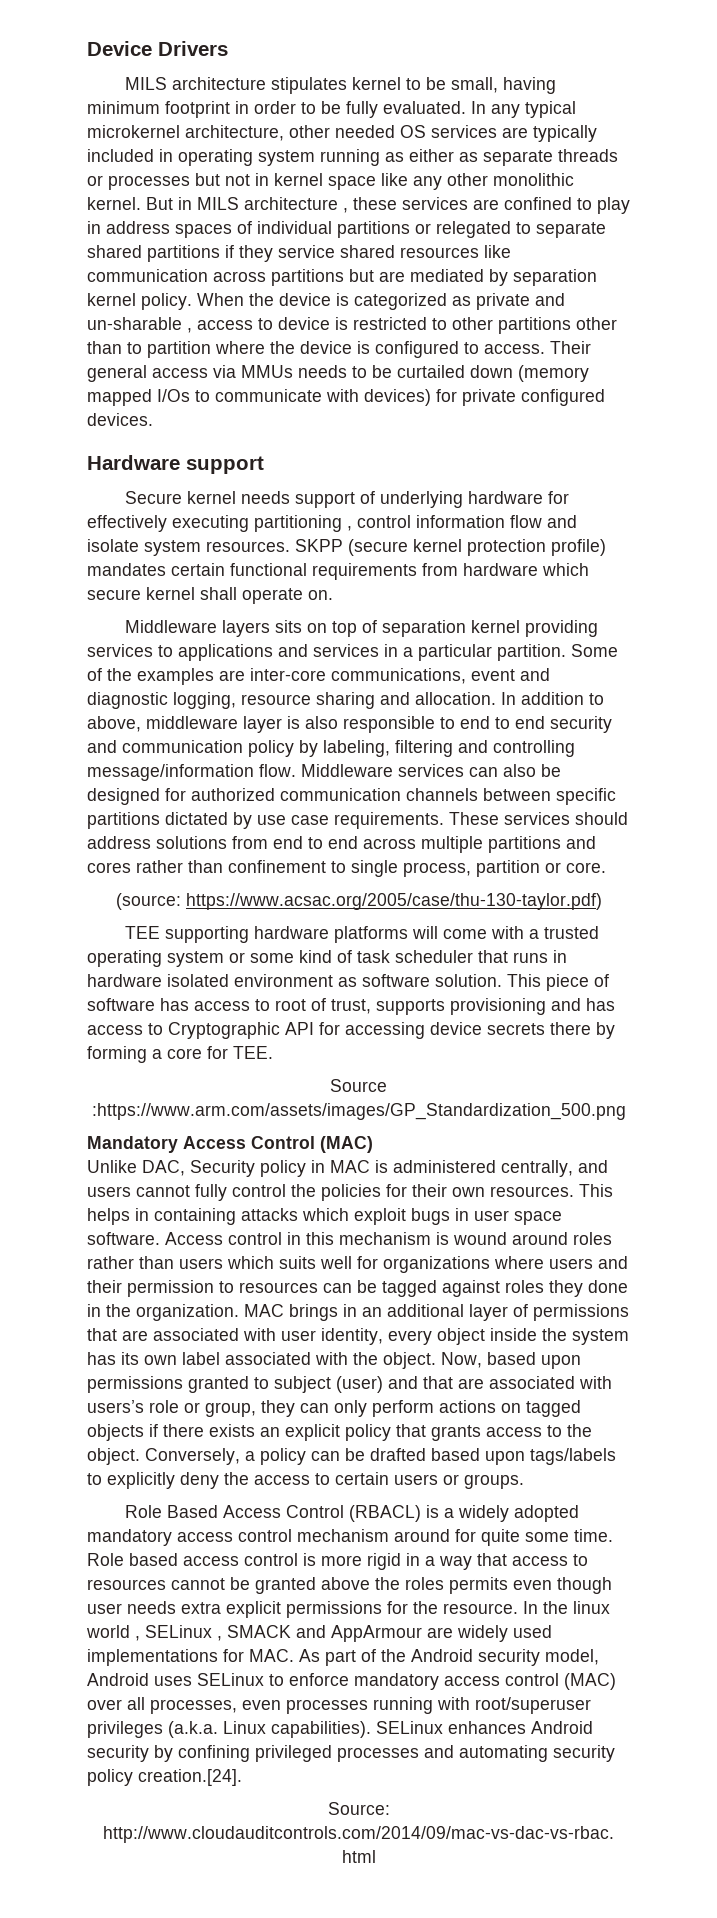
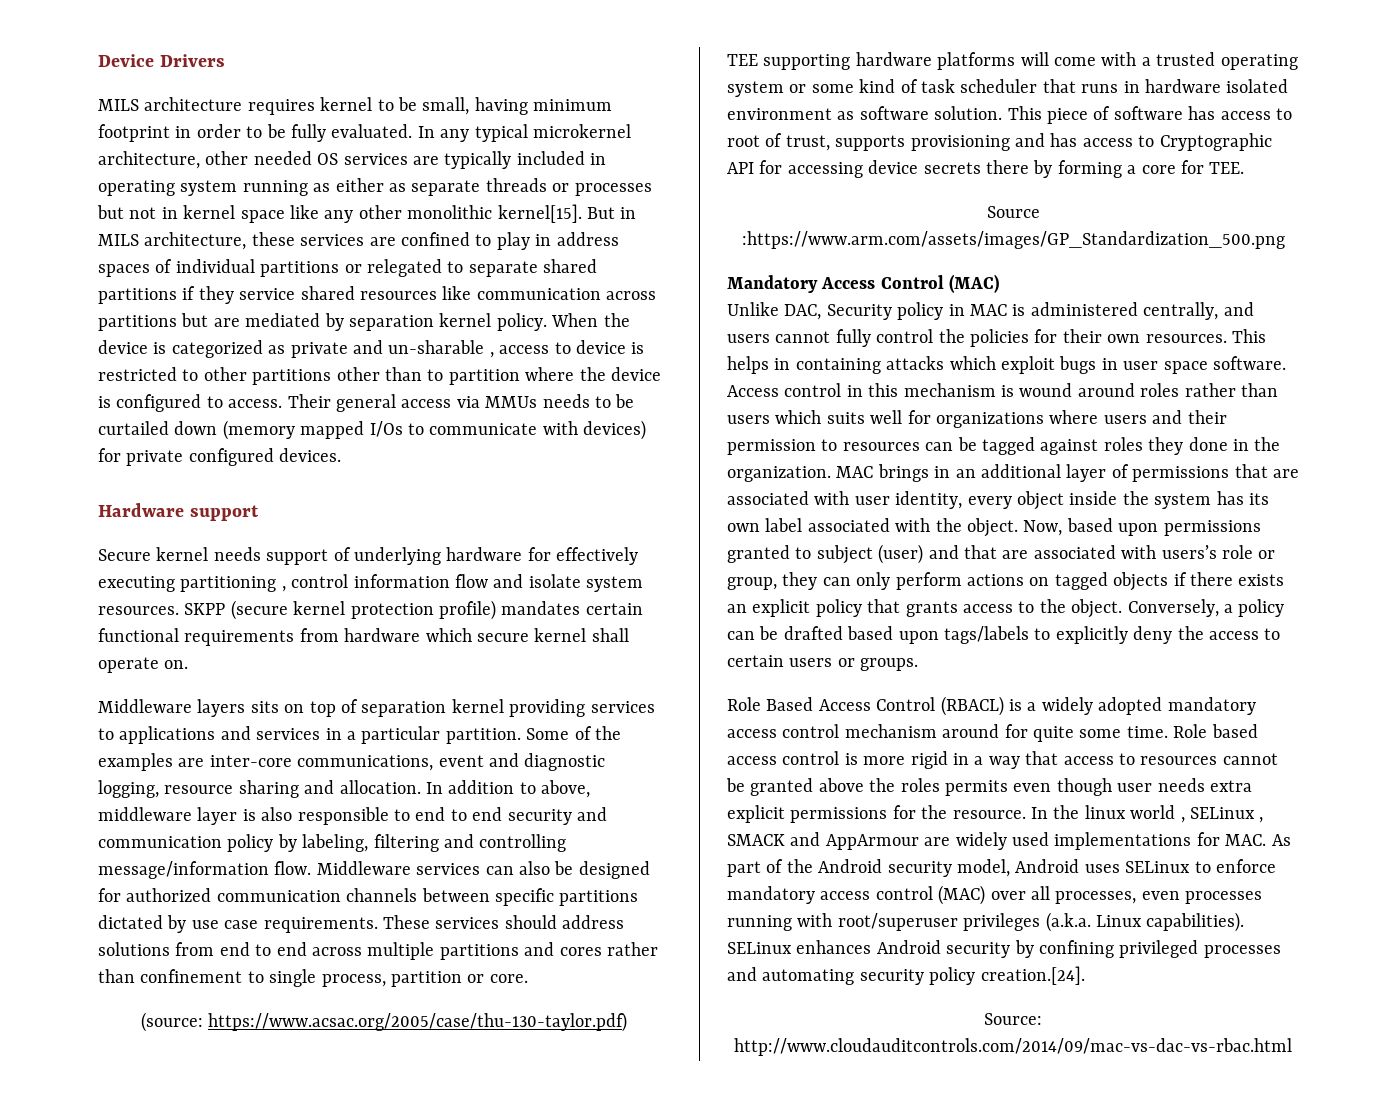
[270,77,347,94] stipulates -> [247,99,315,115] requires
[87,197,141,210] kernel. -> [497,204,582,223] kernel[15].
[244,197,348,213] architecture , -> [144,232,247,250] architecture,

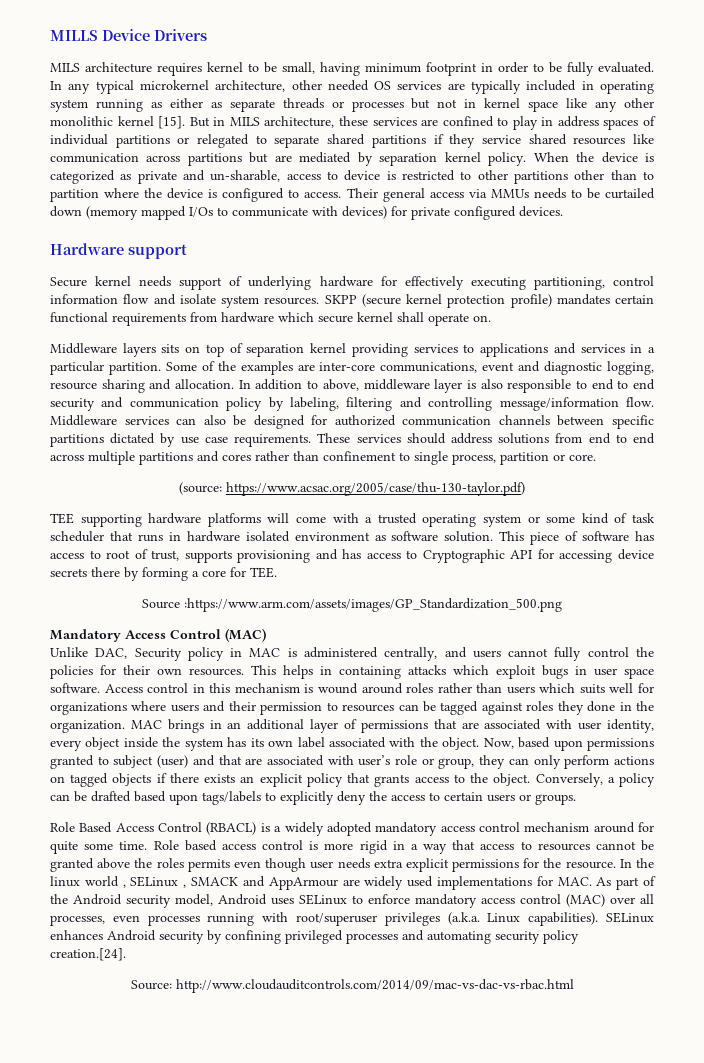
(98, 60) none -> [50,30,98,41] MILLS
[497,204,582,223] kernel[15]. -> [117,116,186,129] kernel [15].
[388,340,494,358] un-sharable , -> [210,170,281,182] un-sharable,
[180,576,286,592] partitioning , -> [533,277,605,290] partitioning,
[1161,545,1217,559] users’s -> [358,755,391,766] user’s

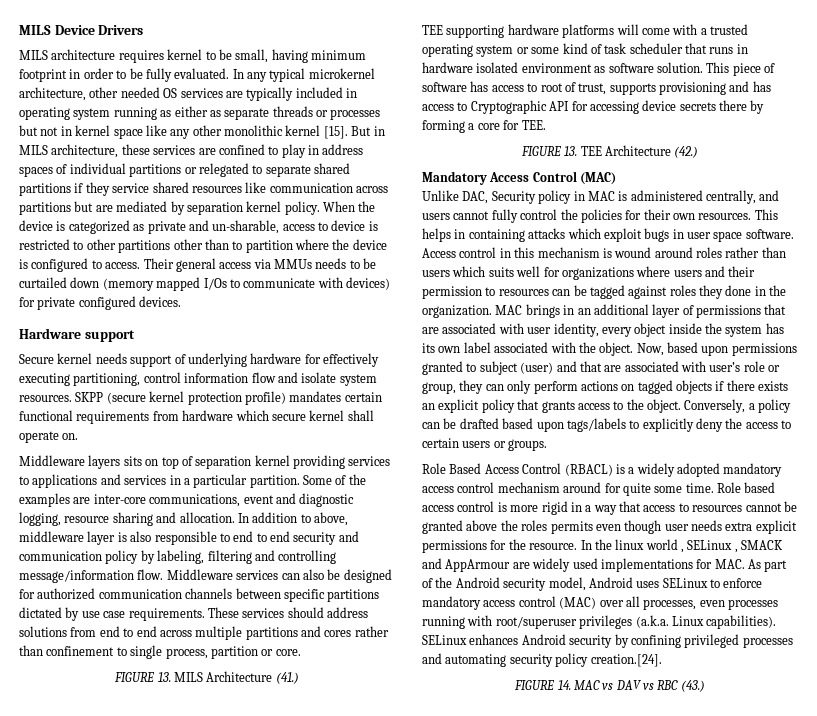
[50,30,98,41] MILLS -> [19,25,51,35] MILS
[179,482,525,496] (source: https://www.acsac.org/2005/case/thu-130-taylor.pdf) -> [114,671,299,684] FIGURE 13. MILS Architecture (41.)
[142,598,562,612] Source :https://www.arm.com/assets/images/GP_Standardization_500.png -> [520,145,699,158] FIGURE 13. TEE Architecture (42.)
[130,979,574,993] Source: http://www.cloudauditcontrols.com/2014/09/mac-vs-dac-vs-rbac.html -> [514,680,705,692] FIGURE 14. MAC vs DAV vs RBC (43.)

